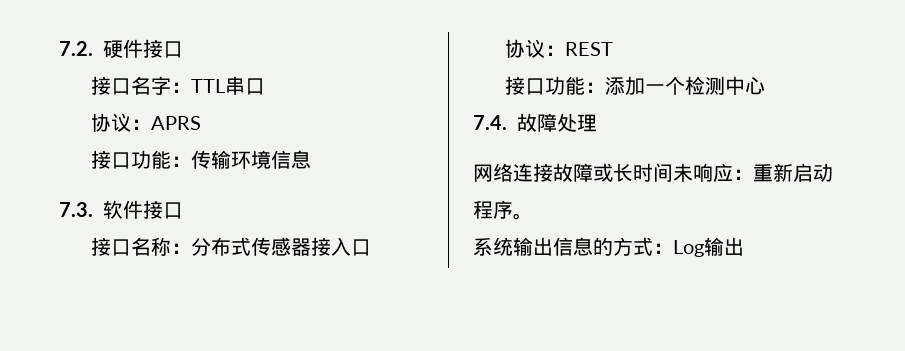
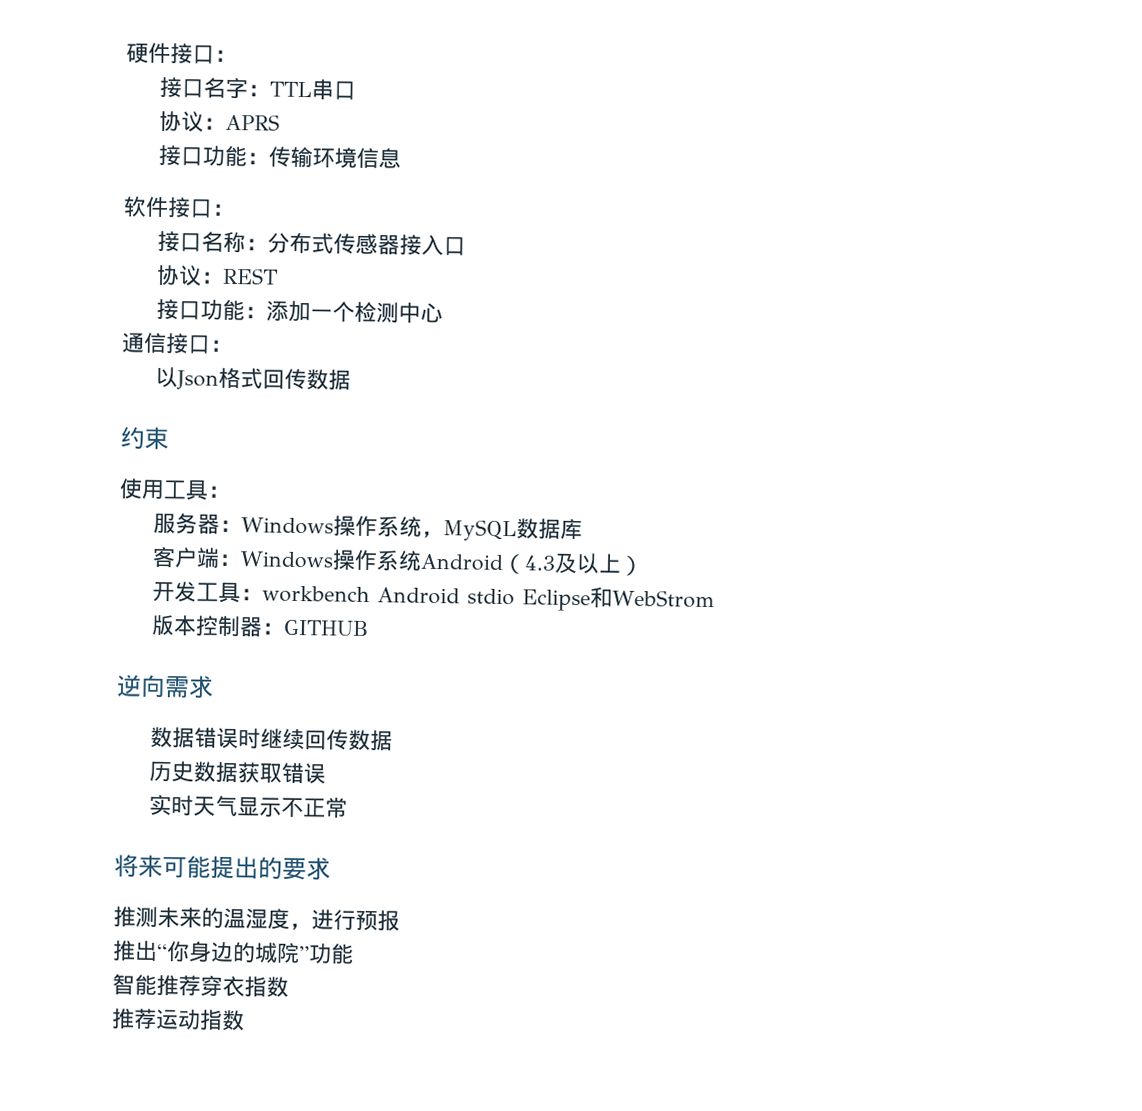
[59,41,93,56] 7.2. -> (126, 53) none
(183, 49) none -> [214,49,237,63] ：
[59,202,93,217] 7.3. -> (401, 158) none
(183, 210) none -> [211,203,235,217] ：
[473,113,597,132] [473,163,833,182] [473,200,533,220] [473,237,744,257] 7.4.故障处理 // 网络连接故障或长时间未响应：重新启动程序。 // 系统输出信息的方式：Log输出 -> [121,332,233,354] [154,366,351,391] [120,426,169,451] [119,478,230,501] [152,512,583,542] [151,546,643,577] [151,581,715,612] [150,614,369,637] [116,674,214,699] [149,726,393,752] [148,760,326,784] [148,794,348,819] [114,854,331,881] [113,906,400,932] [113,940,354,964] [112,973,289,998] [112,1008,245,1032] 通信接口： // 以Json格式回传数据 // 约束 // 使用工具： // 服务器：Windows操作系统，MySQL数据库 // 客户端：Windows操作系统Android（4.3及以上） // 开发工具：workbench Android stdio Eclipse和WebStrom // 版本控制器：GITHUB // 逆向需求 // 数据错误时继续回传数据 // 历史数据获取错误 // 实时天气显示不正常 // 将来可能提出的要求 // 推测未来的温湿度，进行预报 // 推出“你身边的城院”功能 // 智能推荐穿衣指数 // 推荐运动指数

